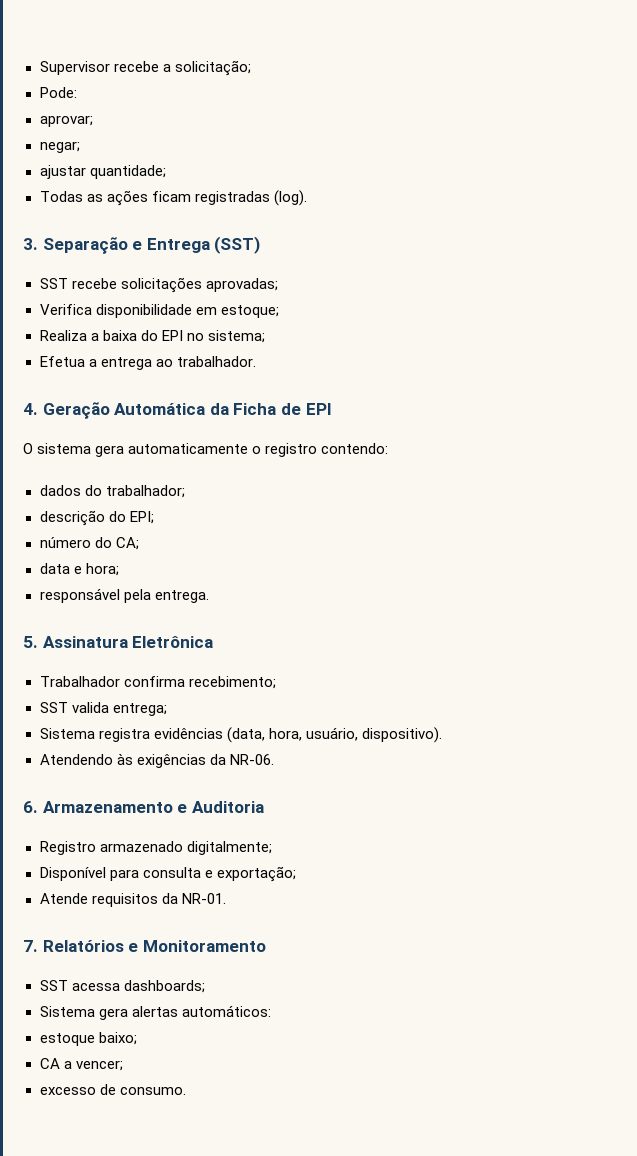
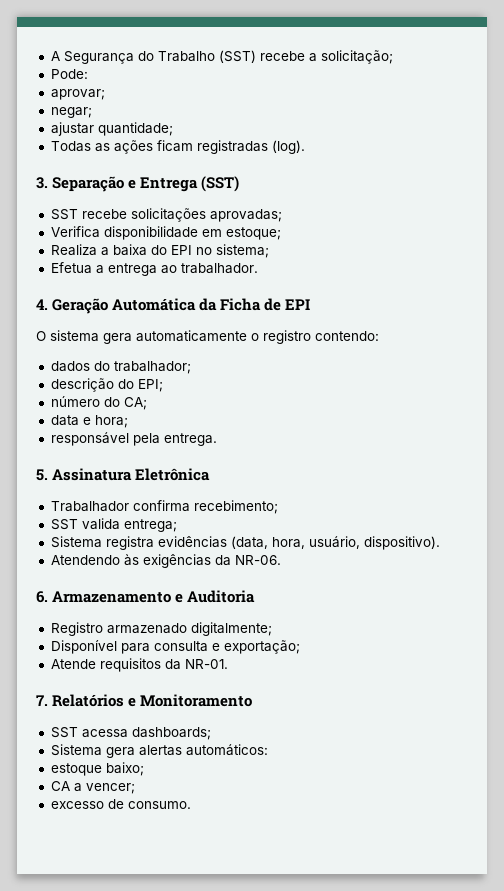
[39,61,110,75] Supervisor -> [50,50,256,64] A Segurança do Trabalho (SST)

